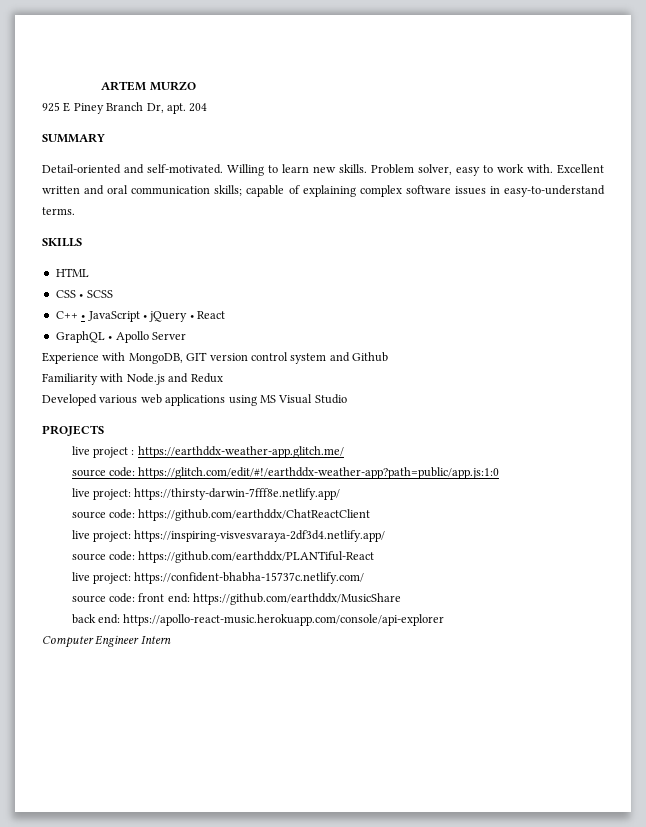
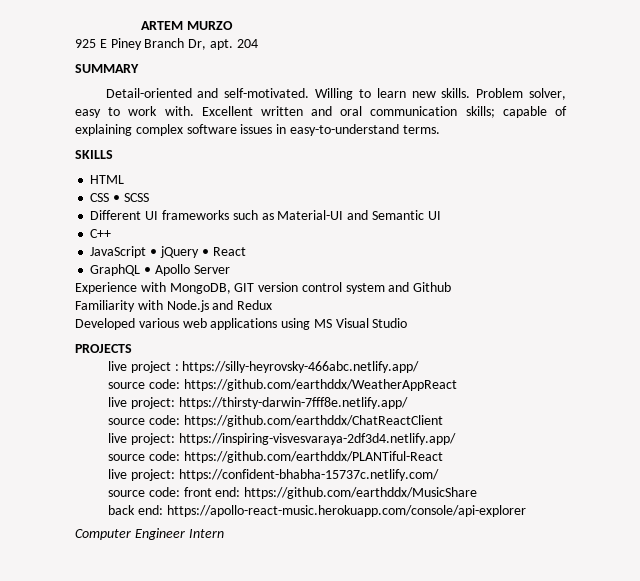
(113, 294) none -> [90,210,441,220] // Different UI frameworks such as Material-UI and Semantic UI
[81,315,86,319] • -> (112, 233) //
[137,446,344,458] [71,467,500,479] https://earthddx-weather-app.glitch.me/ // source code: https://glitch.com/edit/#!/earthddx-weather-app?path=public/app.js:1:0 -> [182,361,420,373] [108,379,457,391] https://silly-heyrovsky-466abc.netlify.app/ // source code: https://github.com/earthddx/WeatherAppReact

